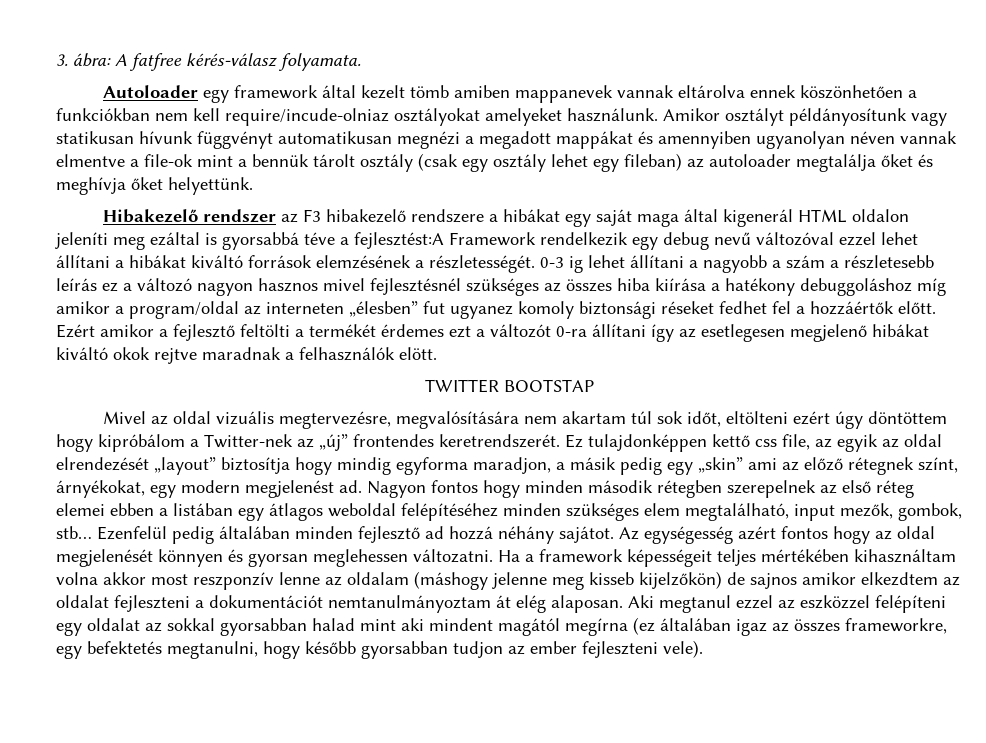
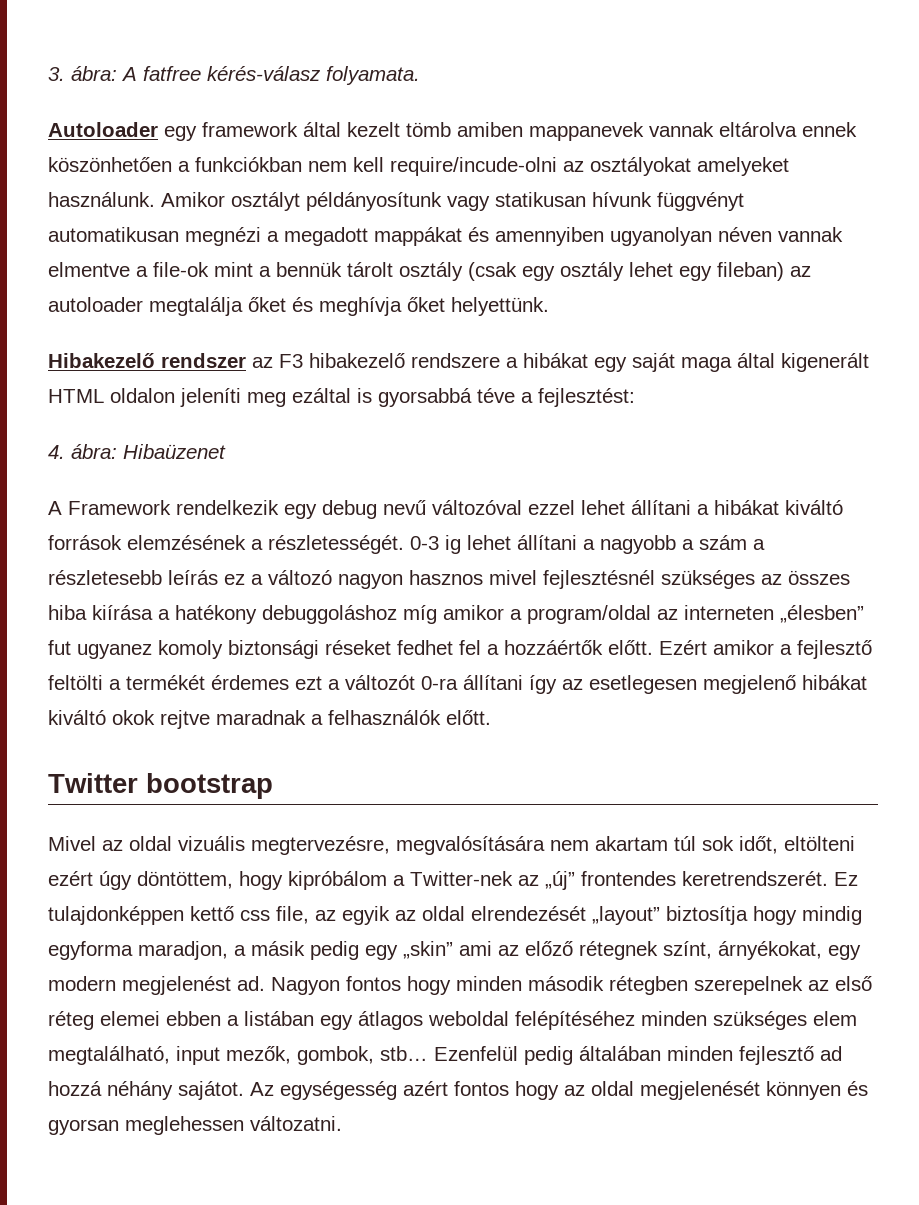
[225,108,389,126] require/incude-olniaz -> [390,157,584,176] require/incude-olni az
[722,209,793,227] kigenerál -> [781,353,869,372] kigenerált
[354,232,444,249] fejlesztést:A -> [538,388,635,407] [48,444,226,459] [48,501,62,515] fejlesztést: // 4. ábra: Hibaüzenet // A
[399,347,437,360] [424,379,594,393] elött. // TWITTER BOOTSTAP -> [446,710,491,725] [48,773,273,799] előtt. // Twitter bootstrap
[867,411,947,424] döntöttem -> [137,871,233,889] döntöttem,
[498,549,956,567] [56,571,960,590] [56,595,946,613] [56,617,947,636] [56,640,703,659] Ha a framework képességeit teljes mértékében kihasználtam volna akkor most reszponzív lenne az oldalam (máshogy jelenne meg kisseb kijelzőkön) de sajnos amikor elkezdtem az oldalat fejleszteni a dokumentációt nemtanulmányoztam át elég alaposan. Aki megtanul ezzel az eszközzel felépíteni egy oldalat az sokkal gyorsabban halad mint aki mindent magától megírna (ez általában igaz az összes frameworkre, egy befektetés megtanulni, hogy később gyorsabban tudjon az ember fejleszteni vele). -> (342, 1123) none

